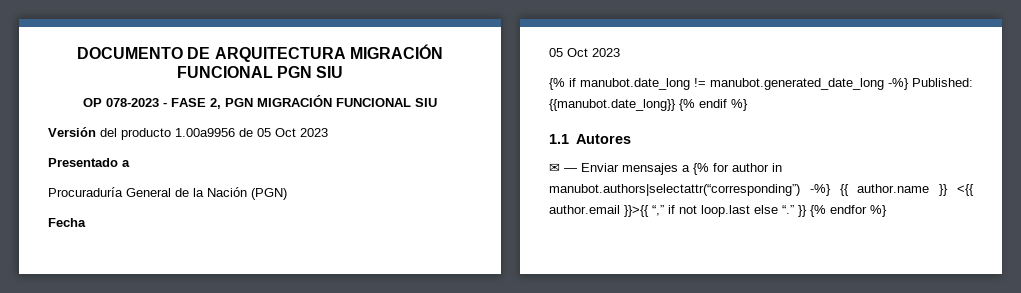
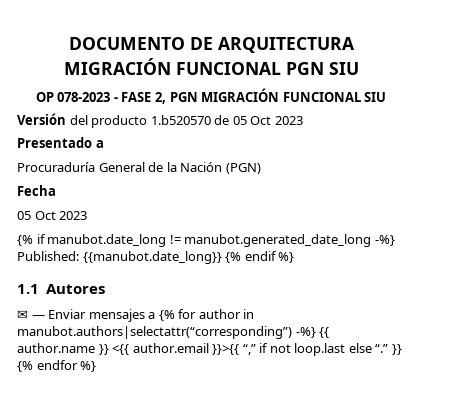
[175,128,235,137] 1.00a9956 -> [150,115,211,125] 1.b520570

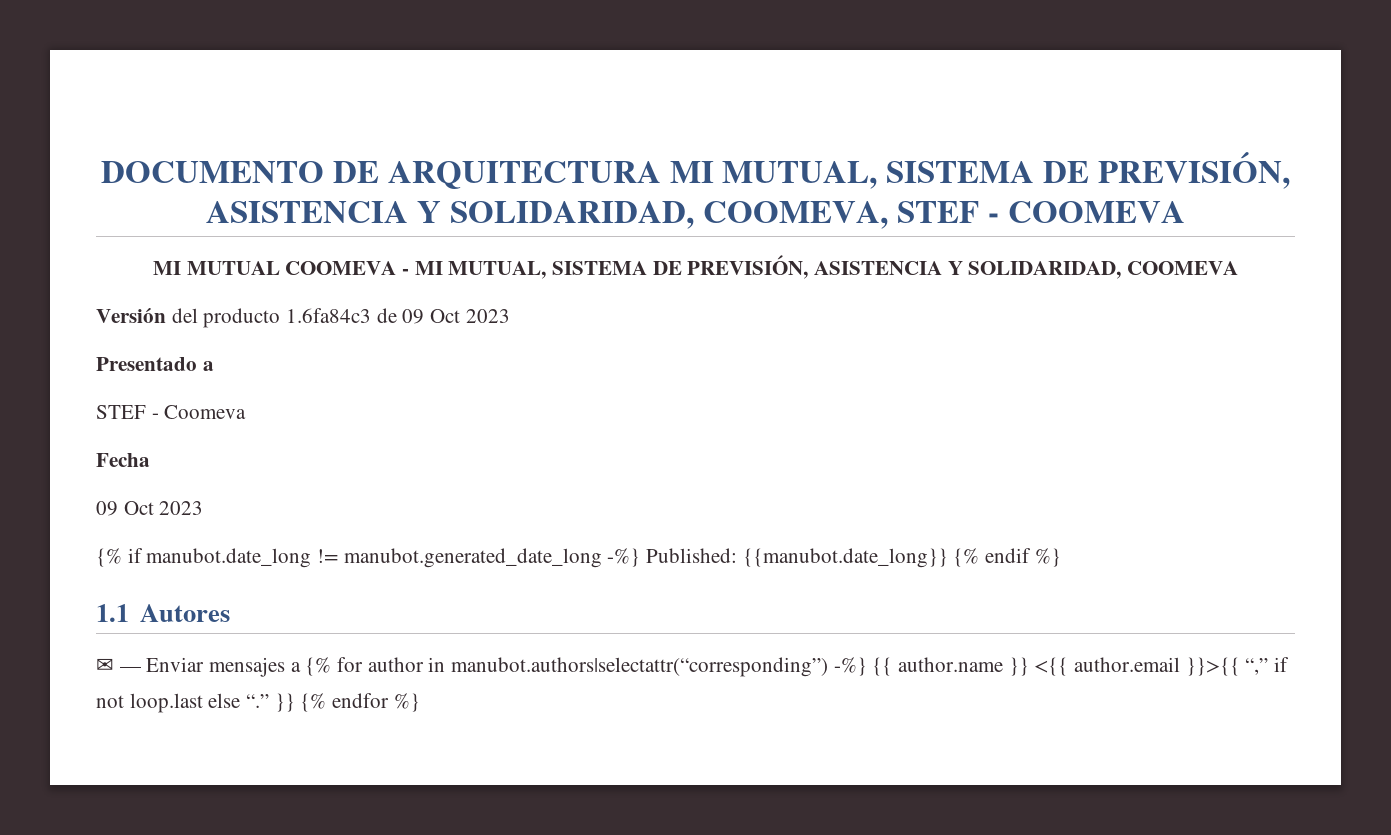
[63,58,359,75] [35,88,387,104] MIGRACIÓN FUNCIONAL PGN SIU // OP 078-2023 - FASE 2, PGN MIGRACIÓN FUNCIONAL SIU -> [669,152,1291,189] [206,201,1185,229] [152,255,1239,279] MI MUTUAL, SISTEMA DE PREVISIÓN, ASISTENCIA Y SOLIDARIDAD, COOMEVA, STEF - COOMEVA // MI MUTUAL COOMEVA - MI MUTUAL, SISTEMA DE PREVISIÓN, ASISTENCIA Y SOLIDARIDAD, COOMEVA
[150,115,247,125] 1.b520570 de 05 -> [286,308,425,324] 1.6fa84c3 de 09
[17,162,261,174] Procuraduría General de la Nación (PGN) -> [96,405,247,419] STEF - Coomeva
[17,211,31,220] 05 -> [96,501,118,516] 09

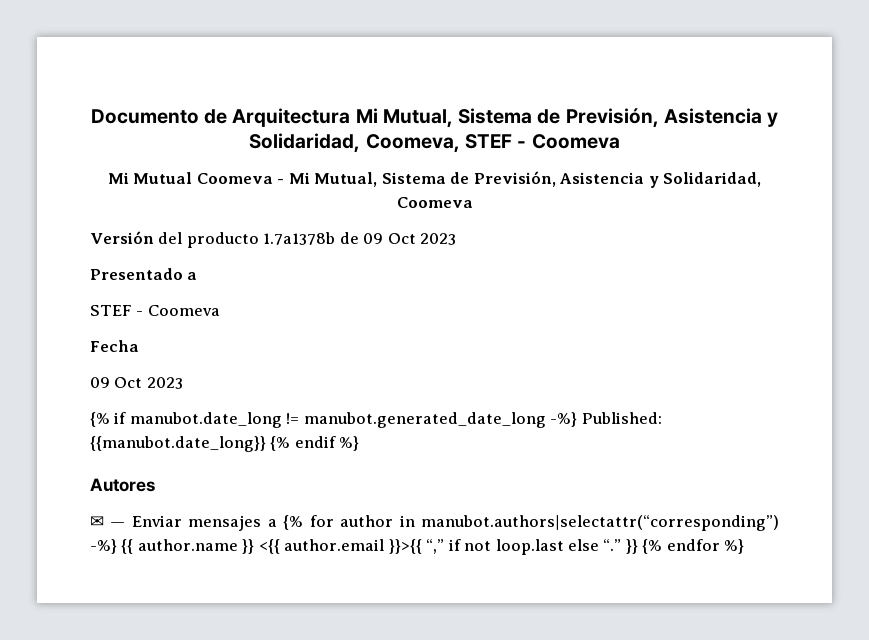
[100,152,1291,189] [206,201,1185,229] [152,255,1239,279] DOCUMENTO DE ARQUITECTURA MI MUTUAL, SISTEMA DE PREVISIÓN, ASISTENCIA Y SOLIDARIDAD, COOMEVA, STEF - COOMEVA // MI MUTUAL COOMEVA - MI MUTUAL, SISTEMA DE PREVISIÓN, ASISTENCIA Y SOLIDARIDAD, COOMEVA -> [90,108,779,128] [249,133,620,153] [107,171,762,188] [396,197,473,208] Documento de Arquitectura Mi Mutual, Sistema de Previsión, Asistencia y Solidaridad, Coomeva, STEF - Coomeva // Mi Mutual Coomeva - Mi Mutual, Sistema de Previsión, Asistencia y Solidaridad, Coomeva
[286,308,372,323] 1.6fa84c3 -> [263,232,336,245] 1.7a1378b
[96,604,129,622] 1.1 -> (360, 443) none

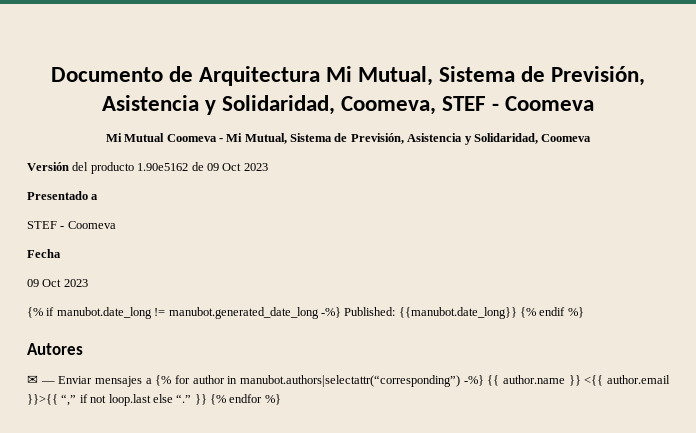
[263,232,336,245] 1.7a1378b -> [137,163,189,171] 1.90e5162

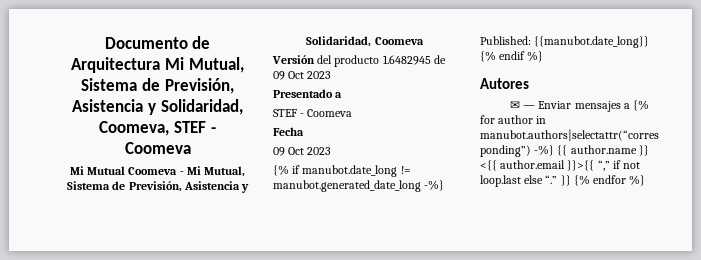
[137,163,189,171] 1.90e5162 -> [382,55,431,65] 1.6482945

